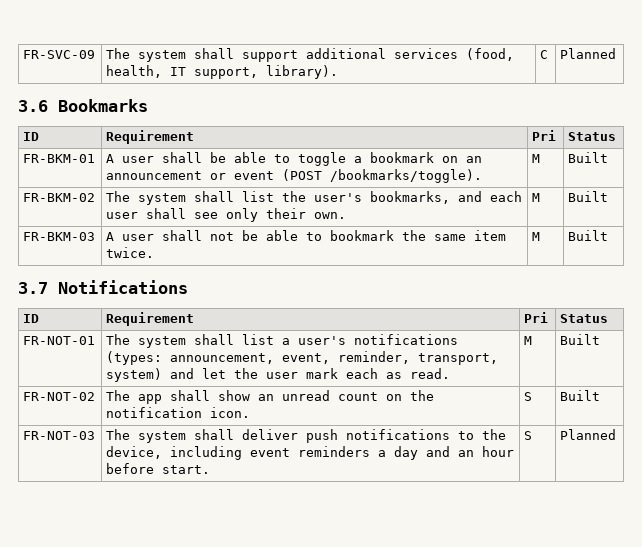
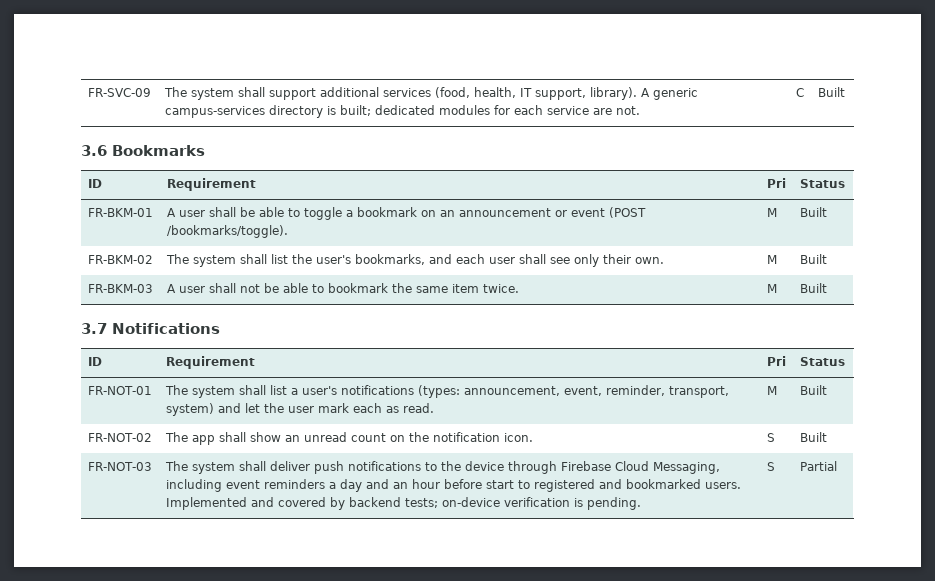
(339, 72) none -> [640,88,698,100] [164,105,640,118] A generic campus-services directory is built; dedicated modules for each service are not.
[560,48,617,59] Planned -> [817,87,845,97] Built
[106,446,163,459] device, -> [464,461,720,474] device through Firebase Cloud Messaging,
[162,465,211,474] [524,431,533,440] [560,429,617,440] start. | S | Planned -> [485,479,741,492] [165,497,641,510] [766,462,775,471] [799,461,837,471] start to registered and bookmarked users. Implemented and covered by backend tests; on-device verification is pending. | S | Partial

